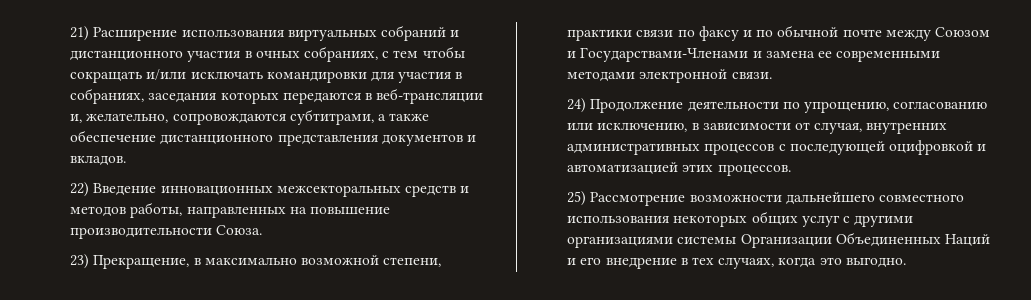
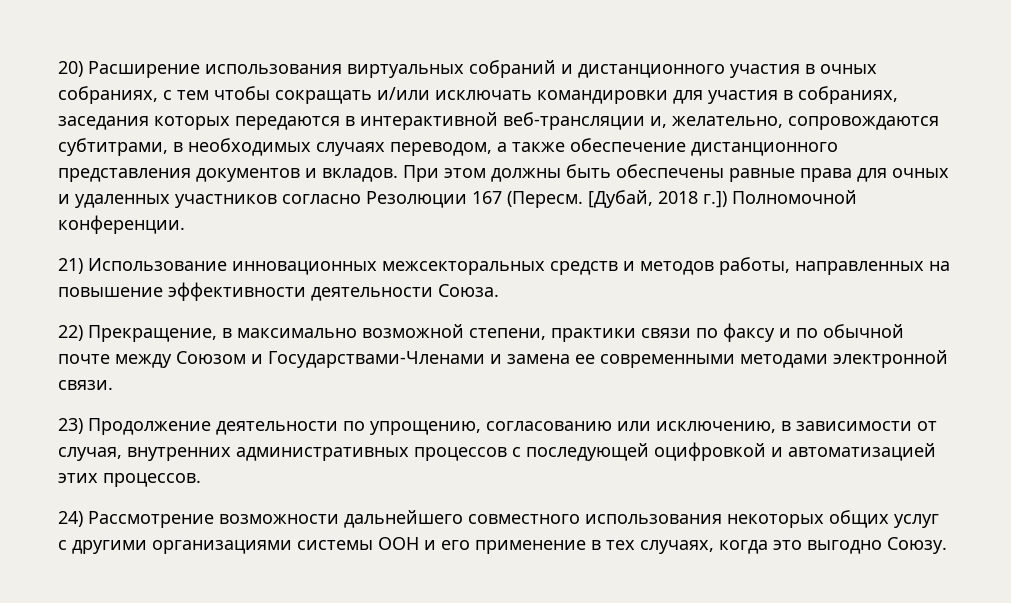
[70,26,90,41] 21) -> [58,61,84,77] 20)
(372, 96) none -> [360,112,499,130] интерактивной
(374, 117) none -> [173,138,493,156] в необходимых случаях переводом,
[70,182,157,197] // 22) Введение -> [403,164,950,182] [58,190,858,208] [58,215,186,234] [58,258,228,274] При этом должны быть обеспечены равные права для очных и удаленных участников согласно Резолюции 167 (Пересм. [Дубай, 2018 г.]) Полномочной конференции. // 21) Использование
[70,227,213,239] производительности -> [168,282,434,301] эффективности деятельности
[70,254,90,269] 23) -> [58,325,84,341] 22)
[567,98,587,113] 24) -> [58,418,84,434] 23)
[567,191,587,206] 25) -> [58,511,84,527] 24)
[740,232,990,248] Организации Объединенных Наций -> [378,537,420,550] ООН
[605,257,677,269] внедрение -> [475,540,587,554] применение
[845,257,906,268] выгодно. -> [807,537,948,554] выгодно Союзу.

